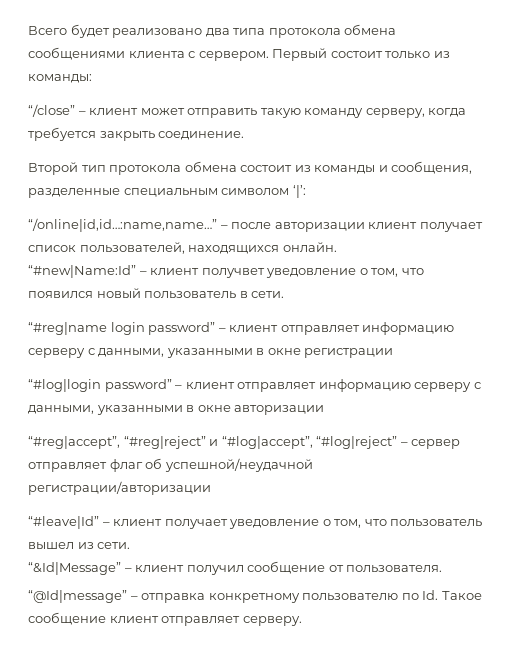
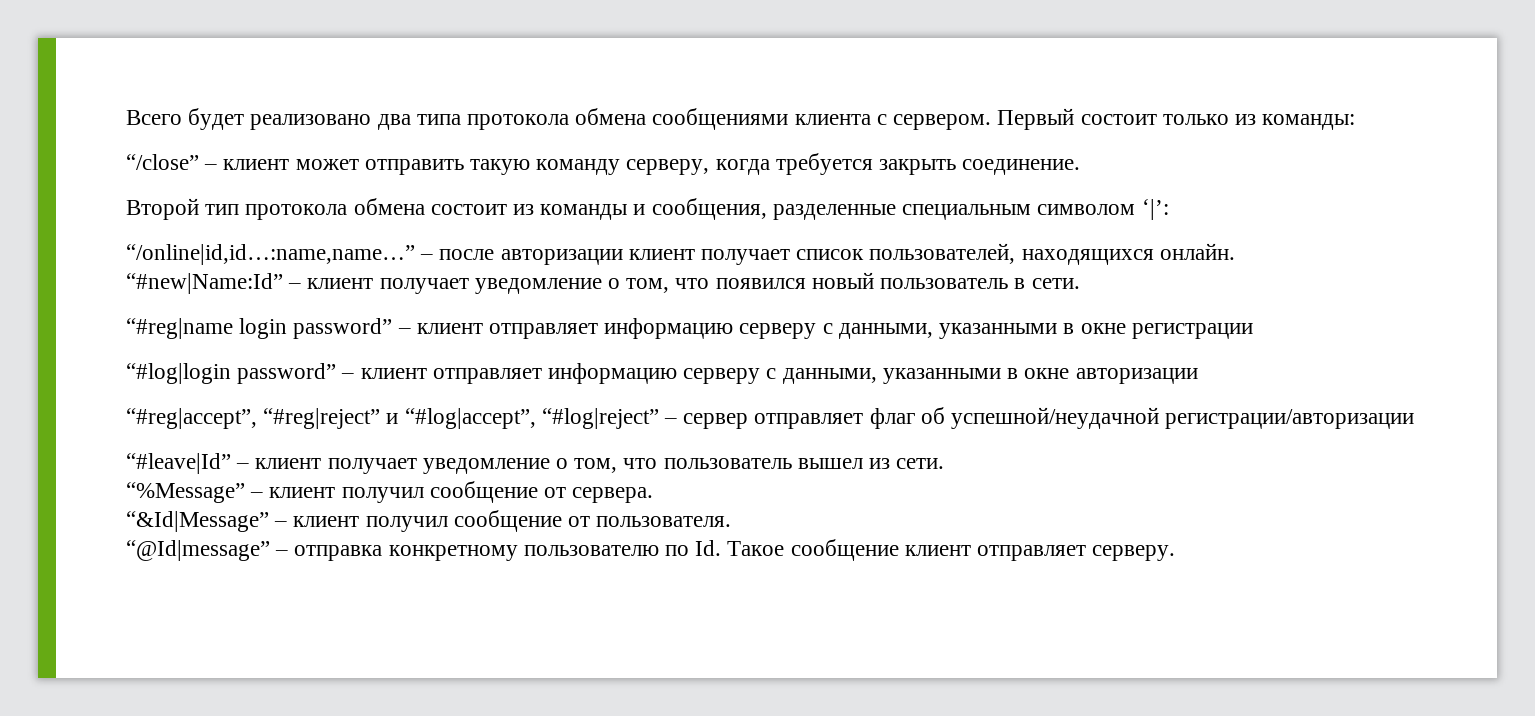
[201,268,357,278] получвет уведовление -> [379,278,602,294] получает уведомление
[229,519,320,529] уведовление -> [422,458,550,474] уведомление
(131, 545) none -> [126,481,654,503] // “%Message” – клиент получил сообщение от сервера.

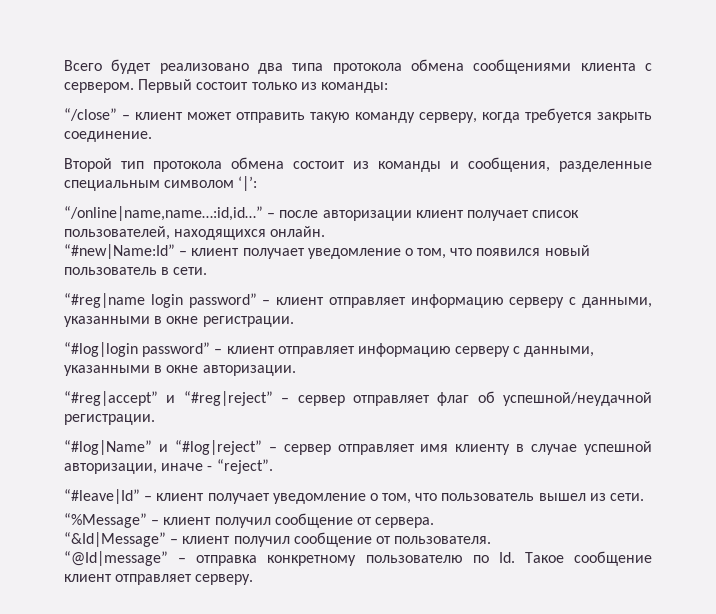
[126,244,415,265] “/online|id,id…:name,name…” -> [64,206,263,221] “/online|name,name…:id,id…”
[1131,323,1253,339] регистрации -> [202,316,294,327] регистрации.
[1075,368,1198,384] [126,408,659,429] авторизации // “#reg|accept”, “#reg|reject” и “#log|accept”, “#log|reject” -> [202,365,296,376] [64,391,273,406] авторизации. // “#reg|accept” и “#reg|reject”
[1165,409,1415,429] регистрации/авторизации -> [64,414,155,425] [64,440,652,455] [64,459,273,474] регистрации. // “#log|Name” и “#log|reject” – сервер отправляет имя клиенту в случае успешной авторизации, иначе - “reject”.

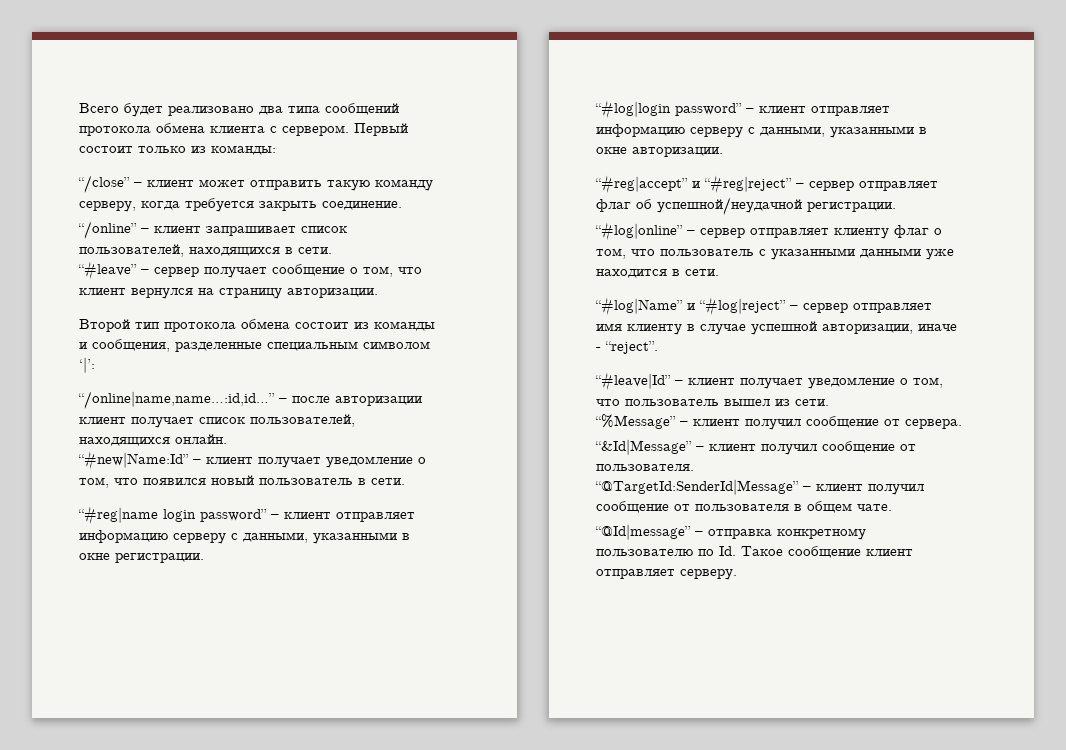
[332,59,572,74] протокола обмена сообщениями -> [325,103,399,115] [79,123,205,136] сообщений протокола обмена
(152, 136) none -> [78,221,348,239] [79,244,332,257] [78,261,422,280] [79,288,378,299] // “/online” – клиент запрашивает список пользователей, находящихся в сети. // “#leave” – сервер получает сообщение о том, что клиент вернулся на страницу авторизации.
(155, 419) none -> [595,222,942,241] [596,248,954,260] [596,269,719,278] // “#log|online” – сервер отправляет клиенту флаг о том, что пользователь с указанными данными уже находится в сети.
(492, 540) none -> [595,479,924,495] [596,501,892,513] // “@TargetId:SenderId|Message” – клиент получил сообщение от пользователя в общем чате.

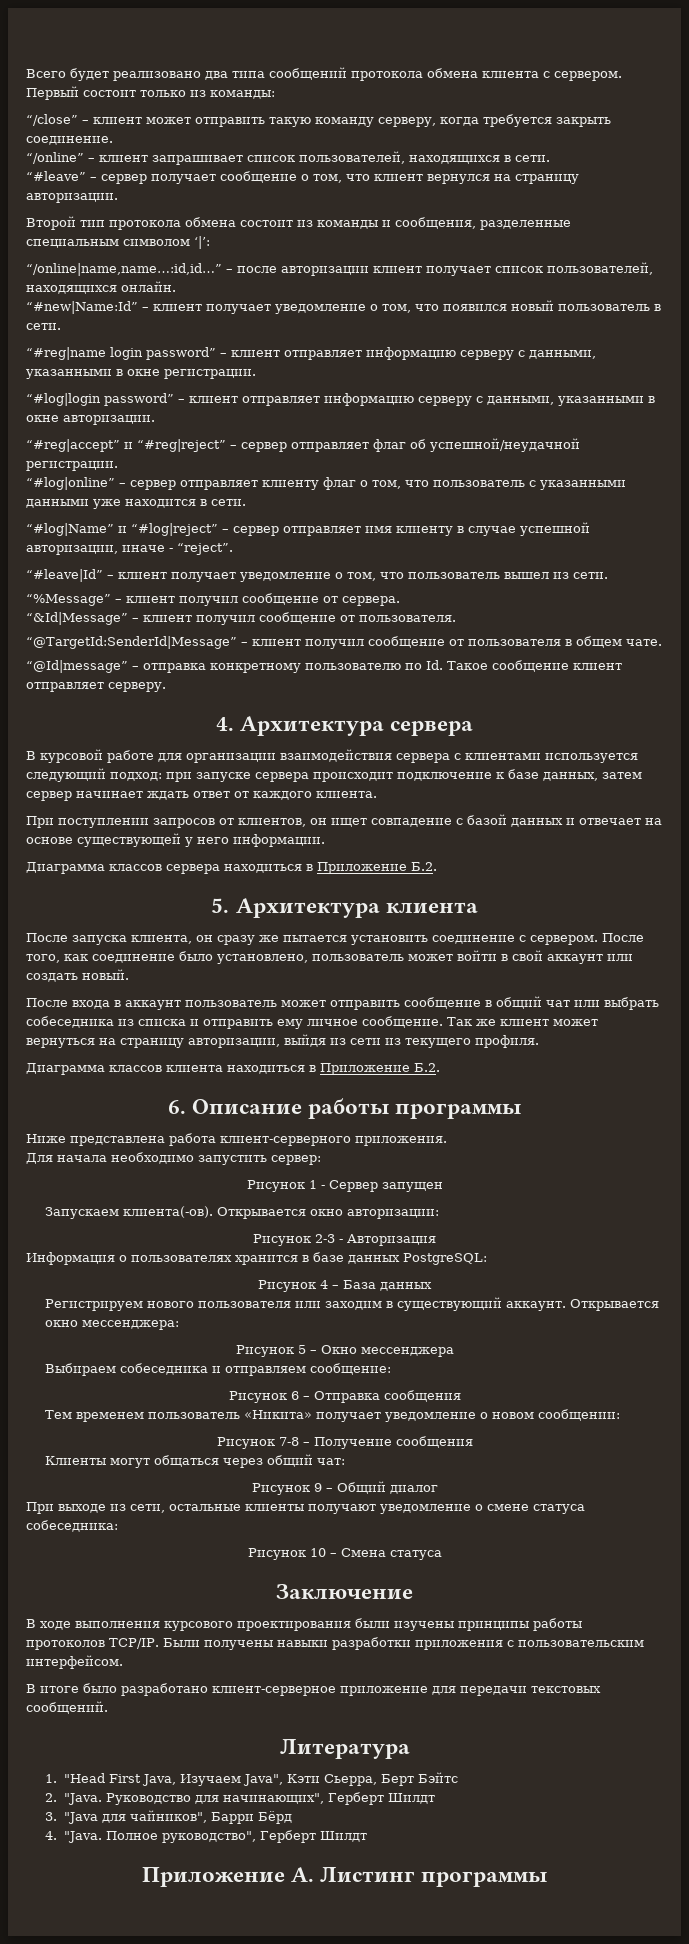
(737, 574) none -> [215,716,474,736] [26,749,638,763] [26,768,642,782] [26,791,377,801] [26,814,662,828] [26,833,325,847] [26,862,437,874] [211,898,478,918] [26,933,644,945] [26,950,633,964] [26,969,129,982] [26,996,659,1010] [26,1016,598,1029] [26,1034,539,1048] [26,1063,440,1075] [167,1098,522,1119] [26,1133,447,1146] [26,1152,321,1165] [246,1180,443,1192] [44,1206,439,1219] [253,1234,436,1246] [26,1252,487,1265] [258,1280,432,1292] [44,1297,659,1311] [44,1320,179,1330] [235,1345,454,1357] [44,1363,391,1376] [228,1390,461,1403] [44,1409,620,1422] [216,1436,473,1449] [44,1454,345,1468] [251,1481,438,1495] [26,1502,585,1514] [26,1520,118,1532] [247,1548,442,1560] [276,1584,413,1599] [26,1618,582,1631] [26,1637,644,1650] [26,1655,123,1669] [26,1683,601,1696] [26,1701,108,1714] [279,1738,410,1759] [44,1772,458,1786] [44,1792,435,1805] [44,1810,292,1824] [44,1830,367,1843] [141,1866,548,1887] // 4. Архитектура сервера // В курсовой работе для организации взаимодействия сервера с клиентами используется следующий подход: при запуске сервера происходит подключение к базе данных, затем сервер начинает ждать ответ от каждого клиента. // При поступлении запросов от клиентов, он ищет совпадение с базой данных и отвечает на основе существующей у него информации. // Диаграмма классов сервера находиться в Приложение Б.2. // 5. Архитектура клиента // После запуска клиента, он сразу же пытается установить соединение с сервером. После того, как соединение было установлено, пользователь может войти в свой аккаунт или создать новый. // После входа в аккаунт пользователь может отправить сообщение в общий чат или выбрать собеседника из списка и отправить ему личное сообщение. Так же клиент может вернуться на страницу авторизации, выйдя из сети из текущего профиля. // Диаграмма классов клиента находиться в Приложение Б.2. // 6. Описание работы программы // Ниже представлена работа клиент-серверного приложения. // Для начала необходимо запустить сервер: // Рисунок 1 - Сервер запущен // Запускаем клиента(-ов). Открывается окно авторизации: // Рисунок 2-3 - Авторизация // Информация о пользователях хранится в базе данных PostgreSQL: // Рисунок 4 – База данных // Регистрируем нового пользователя или заходим в существующий аккаунт. Открывается окно мессенджера: // Рисунок 5 – Окно мессенджера // Выбираем собеседника и отправляем сообщение: // Рисунок 6 – Отправка сообщения // Тем временем пользователь «Никита» получает уведомление о новом сообщении: // Рисунок 7-8 – Получение сообщения // Клиенты могут общаться через общий чат: // Рисунок 9 – Общий диалог // При выходе из сети, остальные клиенты получают уведомление о смене статуса собеседника: // Рисунок 10 – Смена статуса // Заключение // В ходе выполнения курсового проектирования были изучены принципы работы протоколов TCP/IP. Были получены навыки разработки приложения с пользовательским интерфейсом. // В итоге было разработано клиент-серверное приложение для передачи текстовых сообщений. // Литература // 1. "Head First Java, Изучаем Java", Кэти Сьерра, Берт Бэйтс // 2. "Java. Руководство для начинающих", Герберт Шилдт // 3. "Java для чайников", Барри Бёрд // 4. "Java. Полное руководство", Герберт Шилдт // Приложение А. Листинг программы

